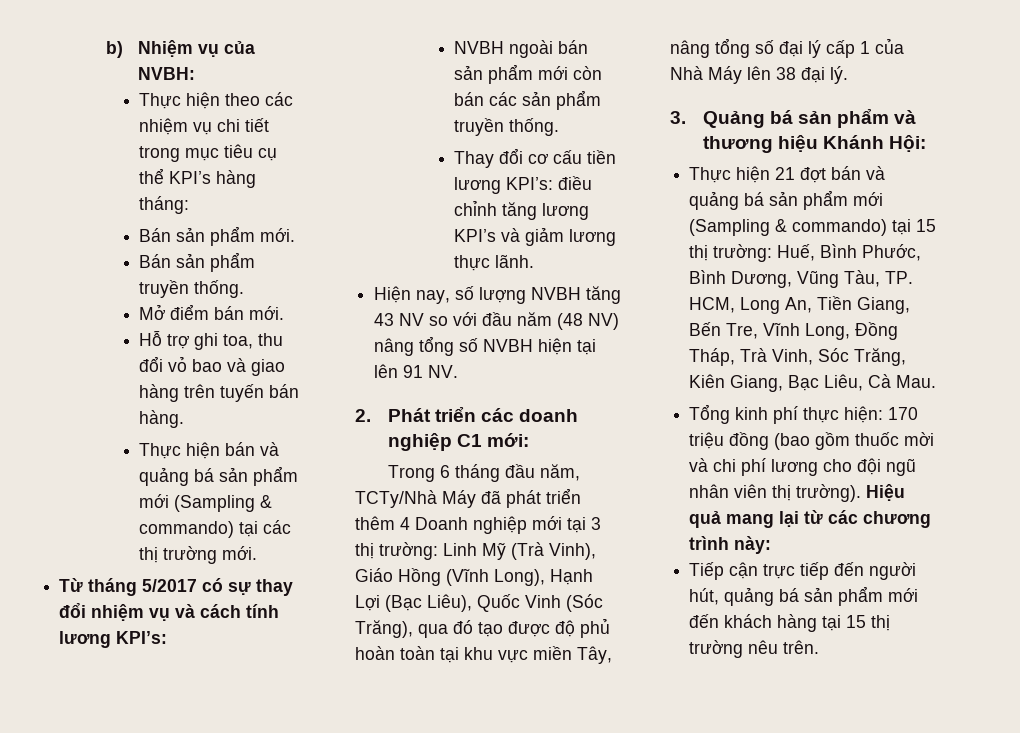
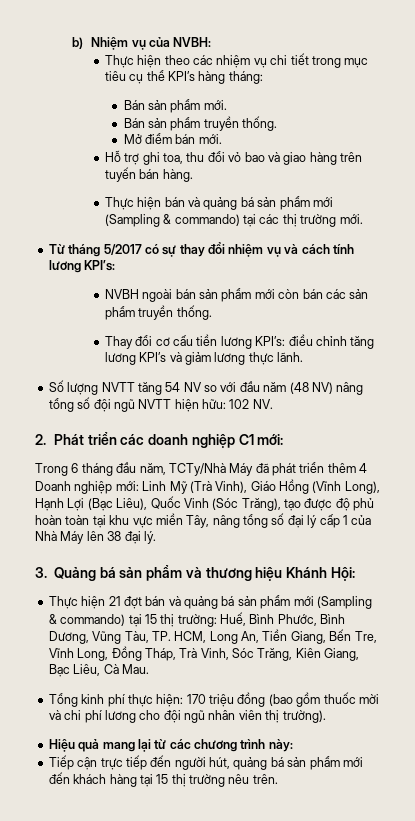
[374,286,622,304] [374,313,395,326] Hiện nay, số lượng NVBH tăng 43 -> [48,380,181,395] Số lượng NVTT tăng 54
[483,338,597,355] [374,364,424,378] NVBH hiện tại lên 91 -> [93,399,250,412] đội ngũ NVTT hiện hữu: 102
[532,516,601,533] [355,542,438,560] mới tại 3 thị trường: -> [115,481,139,491] mới:
[418,620,473,638] qua đó -> (281, 504) none
(862, 493) none -> (326, 716) //

